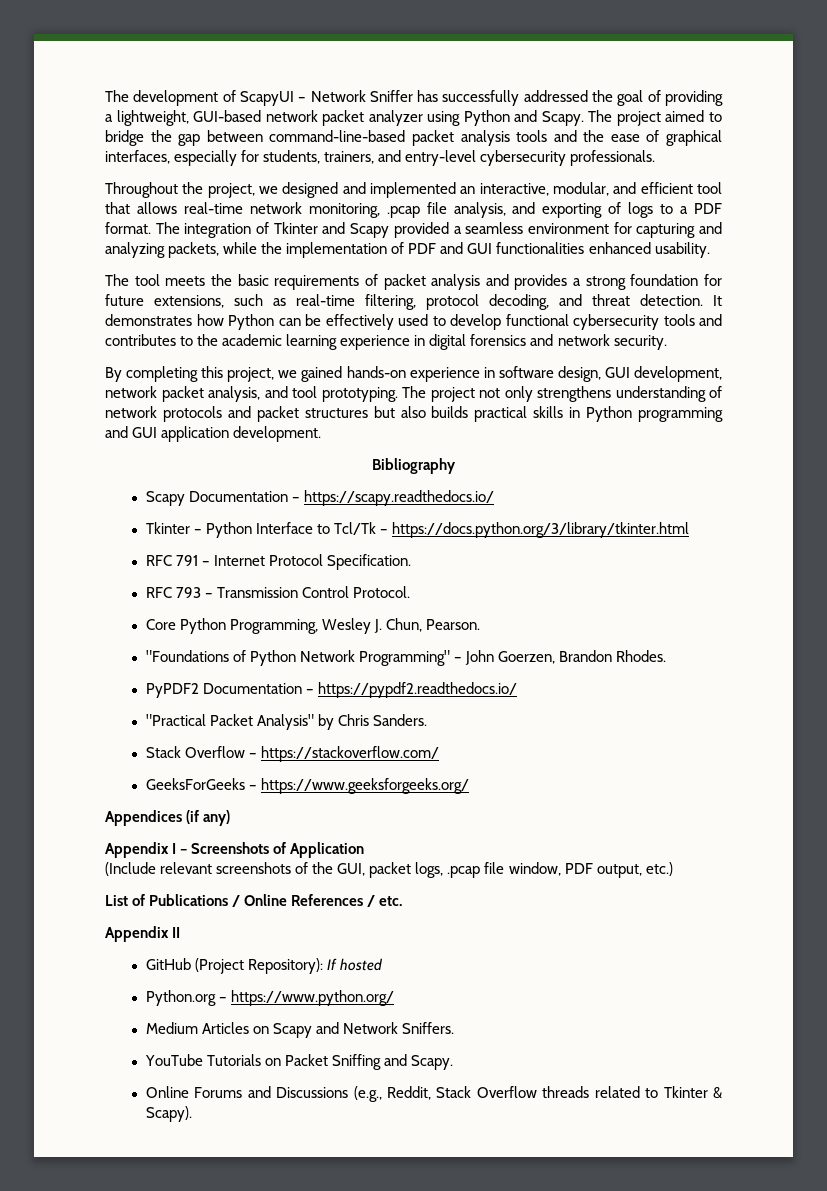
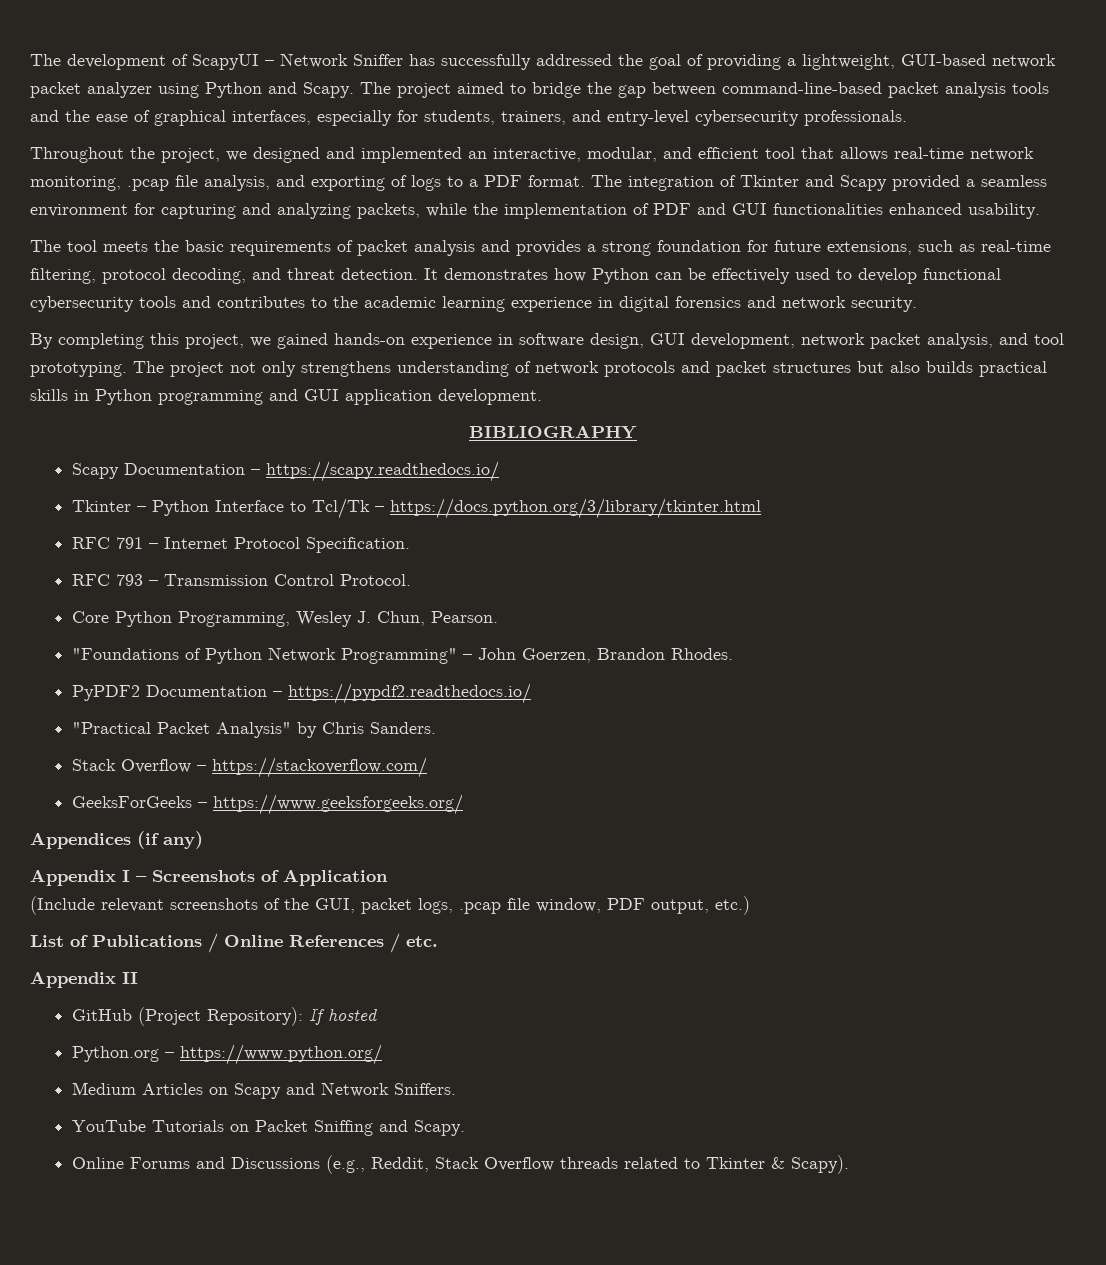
[372,458,456,474] Bibliography -> [469,425,637,439] BIBLIOGRAPHY

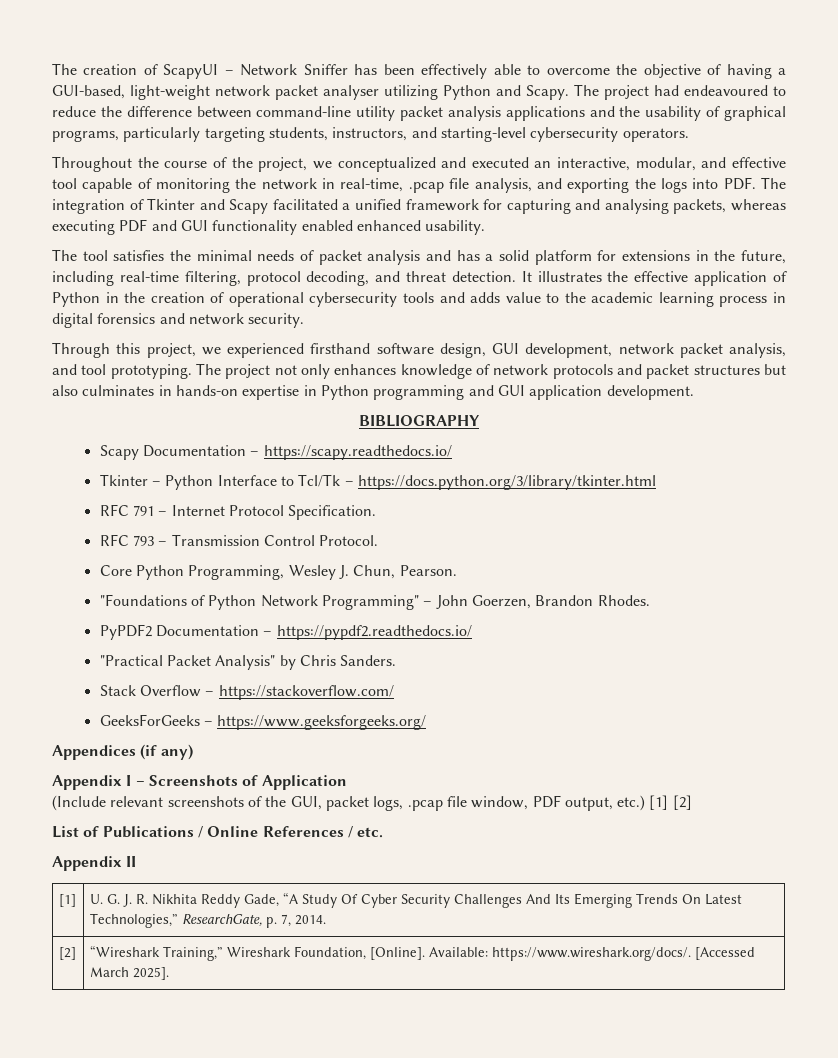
[30,54,166,70] The development -> [52,63,138,75] The creation
[441,54,1056,70] [30,82,199,98] successfully addressed the goal of providing a lightweight, GUI-based network packet analyzer using -> [383,64,787,79] [52,85,438,100] been effectively able to overcome the objective of having a GUI-based, light-weight network packet analyser utilizing
[457,82,1049,98] aimed to bridge the gap between command-line-based packet analysis tools -> [654,85,786,96] [52,106,585,121] had endeavoured to reduce the difference between command-line utility packet analysis applications
[96,114,128,122] ease -> [645,106,702,121] usability
[232,110,907,126] [30,147,1034,163] [30,176,121,191] interfaces, especially for students, trainers, and entry-level cybersecurity professionals. // Throughout the project, we designed and implemented an interactive, modular, and efficient tool that allows real-time network monitoring, -> [52,127,689,142] [52,156,786,172] [52,178,404,193] programs, particularly targeting students, instructors, and starting-level cybersecurity operators. // Throughout the course of the project, we conceptualized and executed an interactive, modular, and effective tool capable of monitoring the network in real-time,
[391,175,585,191] of logs to a PDF format. -> [634,177,756,193] the logs into PDF.
[892,175,1047,191] [30,203,649,219] provided a seamless environment for capturing and analyzing packets, while the implementation of -> [272,199,786,214] [52,220,115,235] facilitated a unified framework for capturing and analysing packets, whereas executing
[773,203,883,215] functionalities -> [212,220,353,235] functionality enabled
[103,240,975,256] meets the basic requirements of packet analysis and provides a strong foundation for future extensions, such as -> [113,250,786,265] [52,271,114,286] satisfies the minimal needs of packet analysis and has a solid platform for extensions in the future, including
[444,268,1001,284] demonstrates how Python can be effectively used to develop functional -> [537,271,787,286] [52,292,304,307] illustrates the effective application of Python in the creation of operational
[217,296,305,308] contributes -> [470,292,541,303] adds value
[511,297,592,312] experience -> [719,296,768,307] process
[30,333,144,349] By completing -> [52,342,110,358] Through
[277,333,513,349] gained hands-on experience in -> [227,343,371,358] experienced firsthand
[301,361,509,377] strengthens understanding -> [334,364,472,379] enhances knowledge
[926,361,1047,377] [30,389,68,401] builds practical skills -> [82,385,300,400] culminates in hands-on expertise
(750, 905) none -> [649,795,692,810] [1] [2]
[72,1007,379,1026] [72,1044,383,1065] [72,1082,457,1099] [72,1120,466,1136] [72,1155,850,1174] // GitHub (Project Repository): If hosted // Python.org – https://www.python.org/ // Medium Articles on Scapy and Network Sniffers. // YouTube Tutorials on Packet Sniffing and Scapy. // Online Forums and Discussions (e.g., Reddit, Stack Overflow threads related to Tkinter & Scapy). -> [58,894,76,907] [89,892,742,908] [89,913,326,928] [58,947,76,960] [89,945,755,961] [89,967,169,980] // [1] | U. G. J. R. Nikhita Reddy Gade, “A Study Of Cyber Security Challenges And Its Emerging Trends On Latest Technologies,” ResearchGate, p. 7, 2014. // [2] | “Wireshark Training,” Wireshark Foundation, [Online]. Available: https://www.wireshark.org/docs/. [Accessed March 2025].

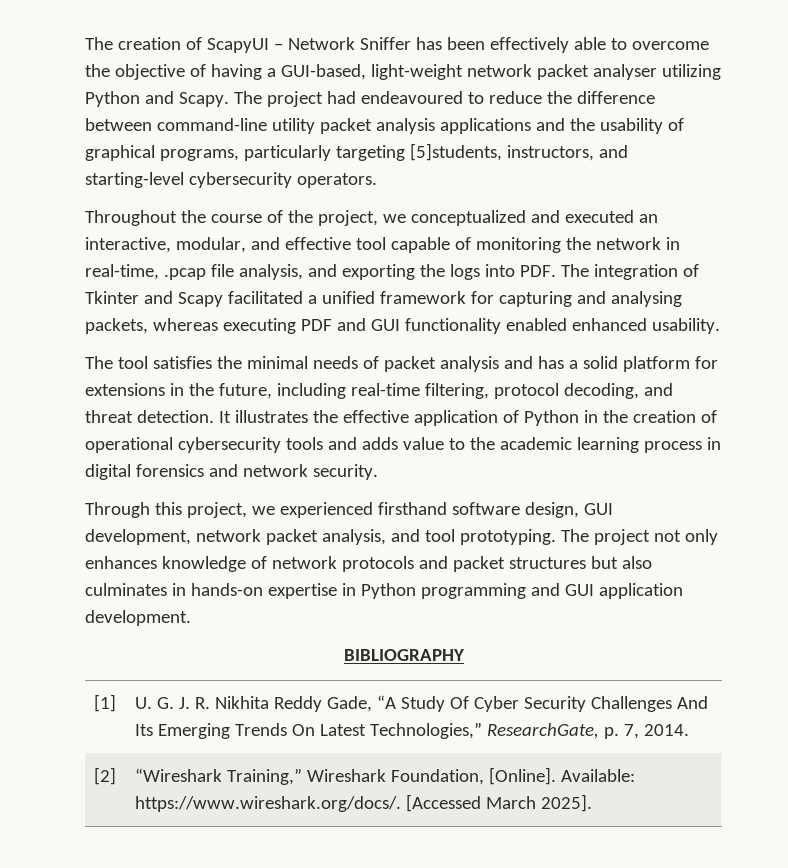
[268,127,328,141] students, -> [409,143,502,161] [5]students,
[99,445,452,460] [99,474,656,490] [99,504,377,520] [99,534,379,546] [99,565,457,580] [99,594,650,610] [99,624,472,640] [99,655,397,670] [99,685,394,700] [99,714,427,730] [52,744,193,760] [52,775,347,790] [52,795,692,811] [52,826,384,838] [52,856,137,871] // Scapy Documentation – https://scapy.readthedocs.io/ // Tkinter – Python Interface to Tcl/Tk – https://docs.python.org/3/library/tkinter.html // RFC 791 – Internet Protocol Specification. // RFC 793 – Transmission Control Protocol. // Core Python Programming, Wesley J. Chun, Pearson. // "Foundations of Python Network Programming" – John Goerzen, Brandon Rhodes. // PyPDF2 Documentation – https://pypdf2.readthedocs.io/ // "Practical Packet Analysis" by Chris Sanders. // Stack Overflow – https://stackoverflow.com/ // GeeksForGeeks – https://www.geeksforgeeks.org/ // Appendices (if any) // Appendix I – Screenshots of Application // (Include relevant screenshots of the GUI, packet logs, .pcap file window, PDF output, etc.) [1] [2] // List of Publications / Online References / etc. // Appendix II -> (465, 655) none

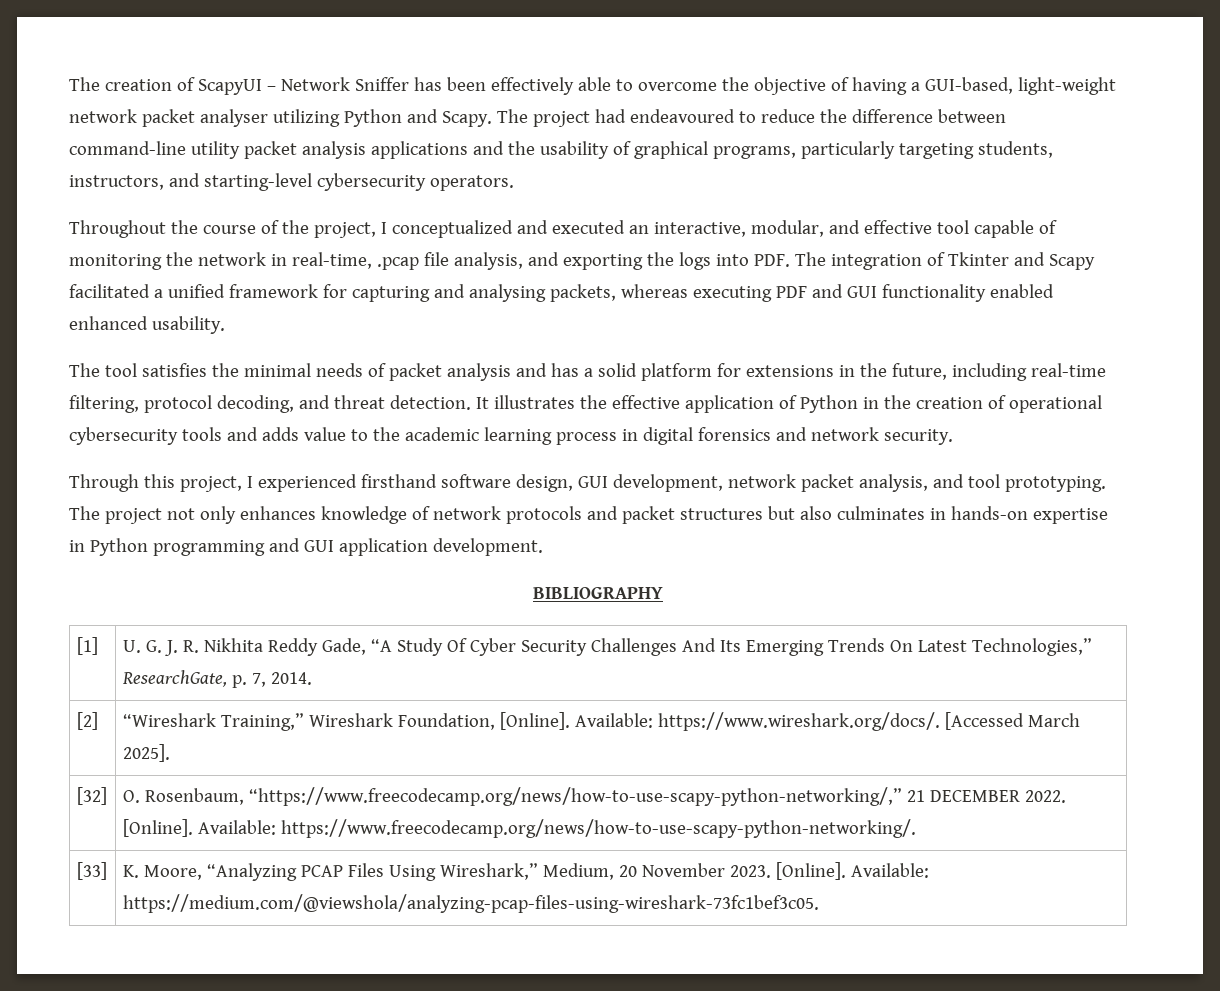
[409,143,502,161] [5]students, -> [977,141,1053,158] students,
[382,214,406,223] we -> [380,222,387,234] I
[251,506,275,515] we -> [246,476,253,488] I
(593, 803) none -> [76,787,107,805] [122,787,1066,806] [122,819,916,838] [76,862,107,880] [122,862,929,881] [122,894,819,913] // [32] | O. Rosenbaum, “https://www.freecodecamp.org/news/how-to-use-scapy-python-networking/,” 21 DECEMBER 2022. [Online]. Available: https://www.freecodecamp.org/news/how-to-use-scapy-python-networking/. // [33] | K. Moore, “Analyzing PCAP Files Using Wireshark,” Medium, 20 November 2023. [Online]. Available: https://medium.com/@viewshola/analyzing-pcap-files-using-wireshark-73fc1bef3c05.

